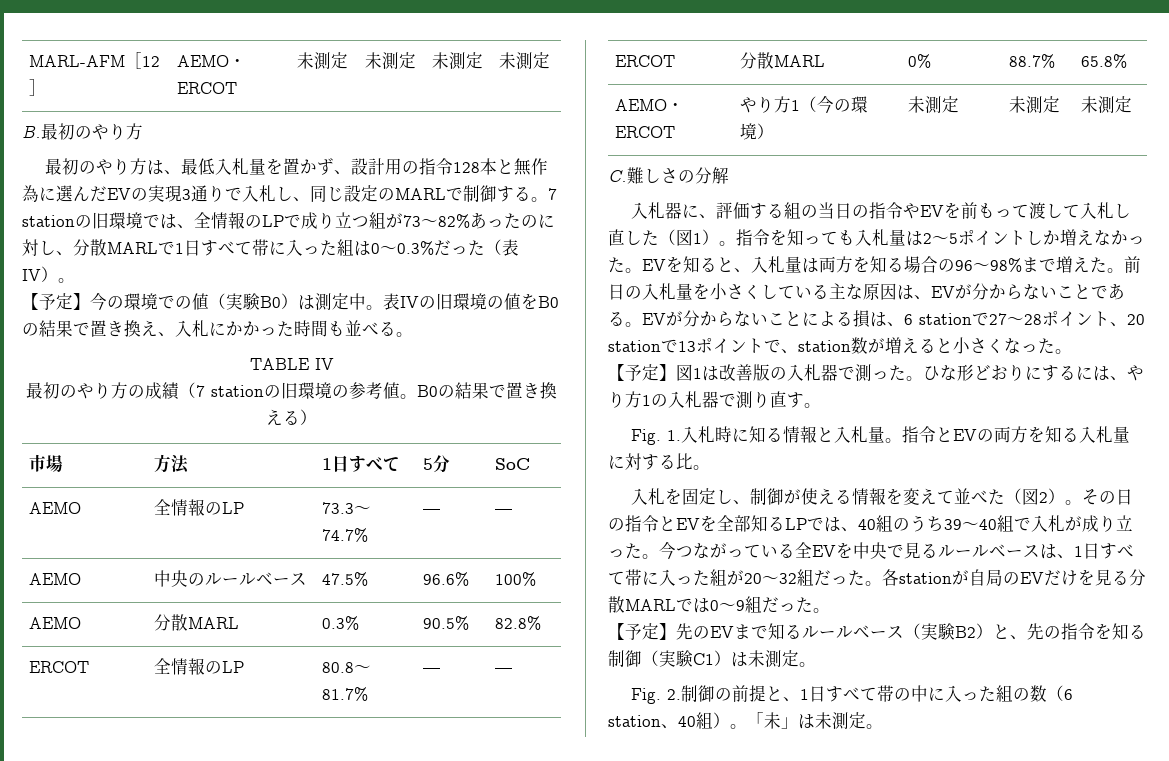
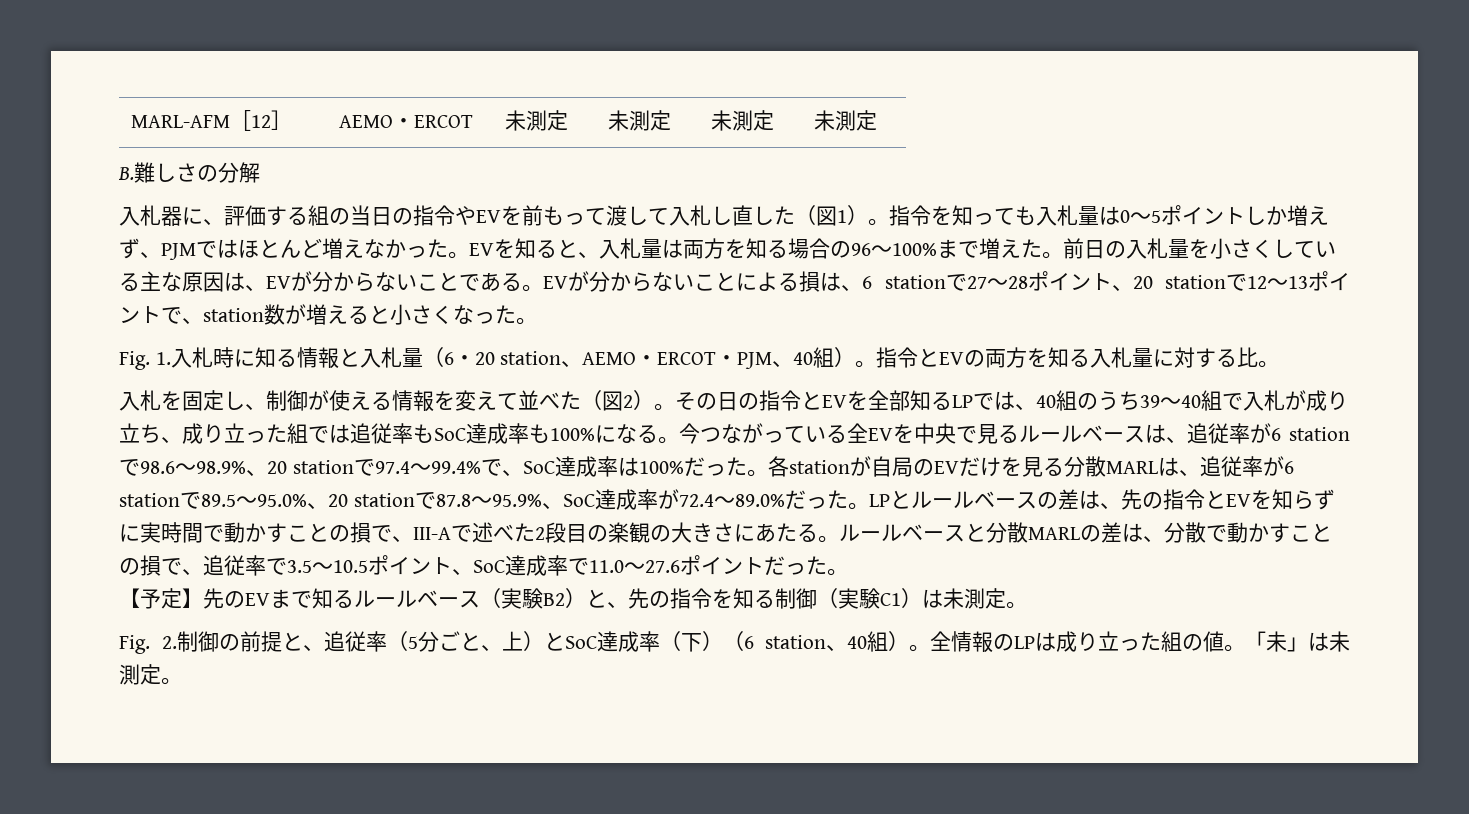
[41,123,143,140] [45,158,549,176] [22,185,557,202] [22,212,555,229] [22,239,519,256] [22,266,75,283] [22,292,559,311] [22,320,413,337] [249,358,334,370] [26,382,557,400] [266,409,317,425] [29,454,64,472] [154,454,190,474] [322,455,401,472] [423,455,451,473] [495,458,531,470] [29,502,82,514] [154,499,245,516] [322,502,372,514] [322,528,369,542] [423,509,441,514] [495,509,513,514] [29,573,82,585] [154,570,308,587] [322,572,369,586] [423,572,470,586] [495,572,537,586] [29,617,82,629] [154,614,240,631] [322,616,360,630] [423,616,470,630] [495,616,542,630] [29,661,90,673] [154,658,245,675] [322,662,372,673] [322,687,369,701] [423,668,441,673] [495,668,513,673] [615,55,676,67] [740,52,826,69] [908,54,932,68] [1009,54,1056,68] [1081,54,1128,68] [615,99,685,111] [615,126,676,138] [740,95,869,114] [740,123,775,140] [908,96,960,114] [1009,96,1061,114] [1081,96,1133,114] [608,170,627,182] 最初のやり方 // 最初のやり方は、最低入札量を置かず、設計用の指令128本と無作為に選んだEVの実現3通りで入札し、同じ設定のMARLで制御する。7 stationの旧環境では、全情報のLPで成り立つ組が73〜82%あったのに対し、分散MARLで1日すべて帯に入った組は0〜0.3%だった（表IV）。 // 【予定】今の環境での値（実験B0）は測定中。表IVの旧環境の値をB0の結果で置き換え、入札にかかった時間も並べる。 // TABLE IV // 最初のやり方の成績（7 stationの旧環境の参考値。B0の結果で置き換える） // 市場 | 方法 | 1日すべて | 5分 | SoC // AEMO | 全情報のLP | 73.3〜74.7% | — | — // AEMO | 中央のルールベース | 47.5% | 96.6% | 100% // AEMO | 分散MARL | 0.3% | 90.5% | 82.8% // ERCOT | 全情報のLP | 80.8〜81.7% | — | — // ERCOT | 分散MARL | 0% | 88.7% | 65.8% // AEMO・ERCOT | やり方1（今の環境） | 未測定 | 未測定 | 未測定 // C. -> (134, 173) none
[923,233,932,244] 2 -> [1120,210,1130,223] 0
(1094, 237) none -> [119,238,364,260] ず、PJMではほとんど増え
[990,258,1022,272] 98% -> [892,243,937,256] 100%
(678, 346) none -> [1247,276,1288,289] 12〜
[608,364,1144,382] [608,391,821,409] // 【予定】図1は改善版の入札器で測った。ひな形どおりにするには、やり方1の入札器で測り直す。 -> (537, 321) none
(886, 434) none -> [422,347,856,369] （6・20 station、AEMO・ERCOT・PJM、40組）
[608,543,642,559] った -> [140,423,658,444] ち、成り立った組では追従率もSoC達成率も100%になる
[1074,543,1134,559] [608,569,814,586] 1日すべて帯に入った組が20〜32組 -> [1187,423,1350,444] [119,456,684,477] 追従率が6 stationで98.6〜98.9%、20 stationで97.4〜99.4%で、SoC達成率は100%
[676,596,762,613] では0〜9組 -> [1157,456,1294,477] [119,489,1335,510] [119,522,1332,543] [119,555,764,576] は、追従率が6 stationで89.5〜95.0%、20 stationで87.8〜95.9%、SoC達成率が72.4〜89.0%だった。LPとルールベースの差は、先の指令とEVを知らずに実時間で動かすことの損で、III-Aで述べた2段目の楽観の大きさにあたる。ルールベースと分散MARLの差は、分散で動かすことの損で、追従率で3.5〜10.5ポイント、SoC達成率で11.0〜27.6ポイント
[800,685,1048,702] 1日すべて帯の中に入った組の数 -> [323,631,723,652] 追従率（5分ごと、上）とSoC達成率（下）
(747, 726) none -> [930,631,1245,653] 全情報のLPは成り立った組の値。

